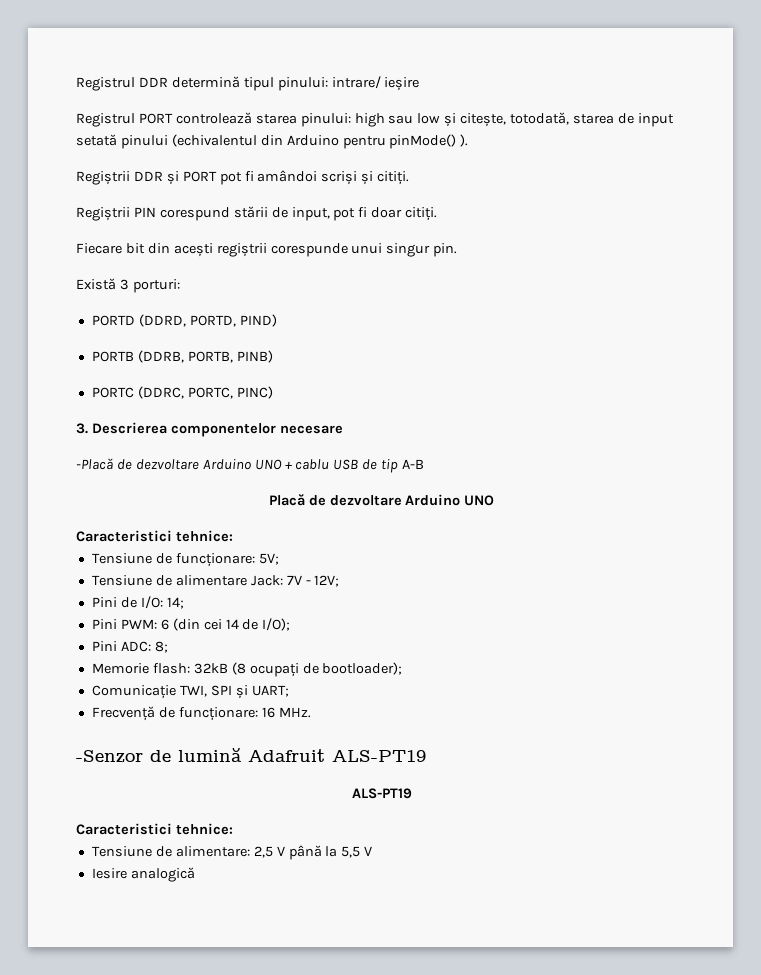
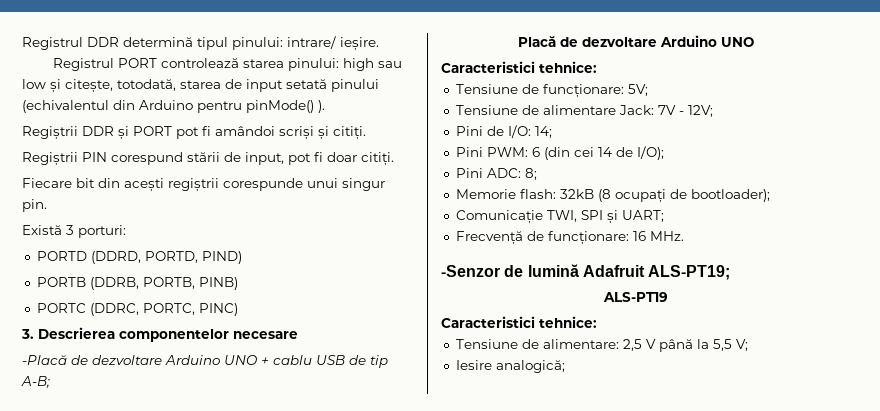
[384,77,420,91] ieșire -> [340,37,379,51] ieșire.
[402,459,425,469] A-B -> [21,376,50,388] A-B;
[332,750,426,762] ALS-PT19 -> [648,265,731,280] ALS-PT19;
[364,846,373,856] V -> [735,339,748,351] V;
[130,867,195,882] analogică -> [495,360,565,373] analogică;

